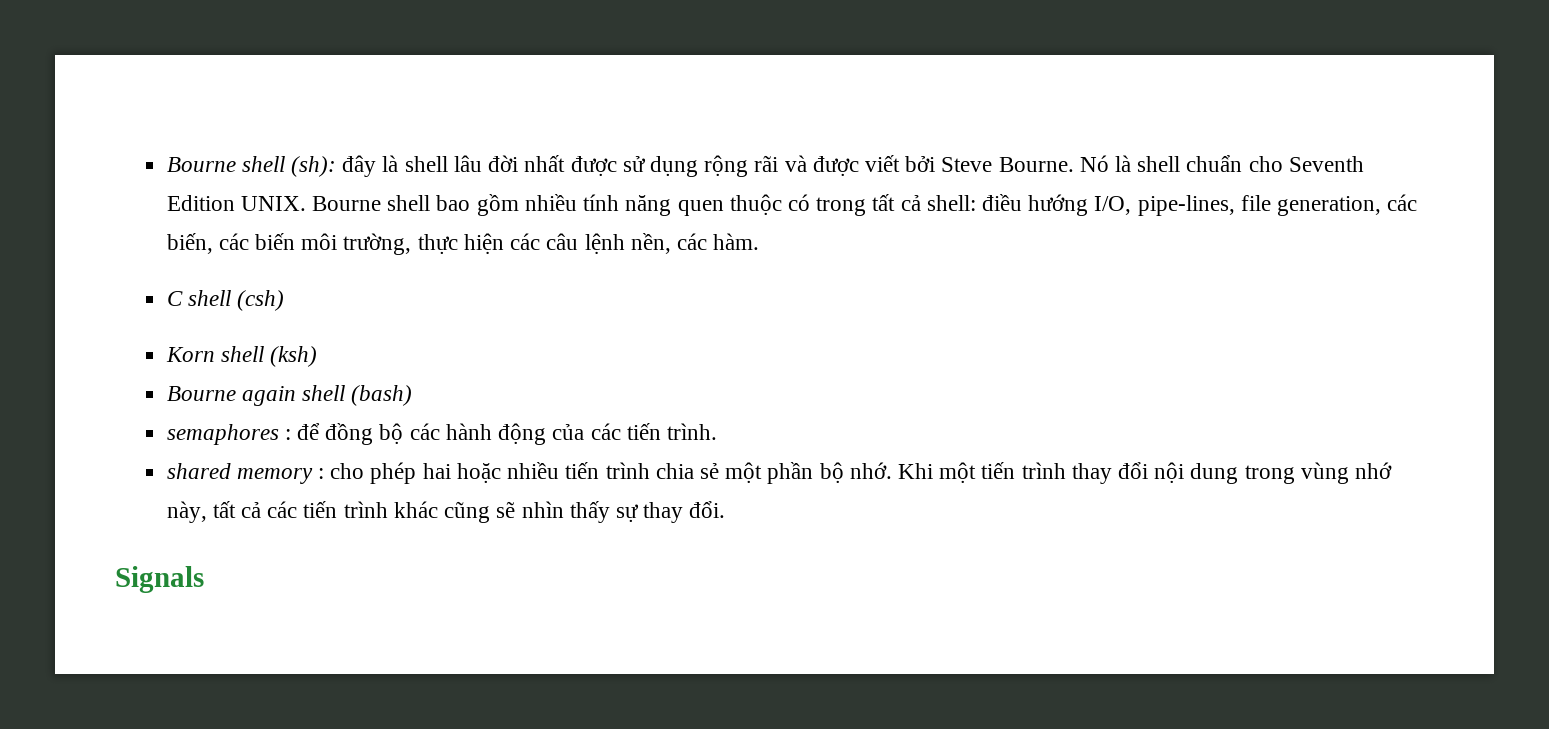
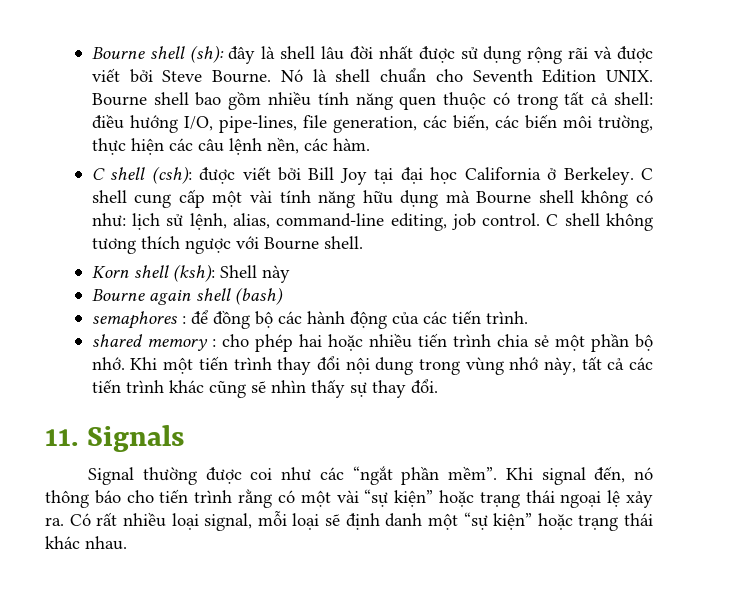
[237,290,285,311] (csh) -> [151,166,653,185] [91,189,654,208] [91,213,653,231] [91,236,363,254] (csh): được viết bởi Bill Joy tại đại học California ở Berkeley. C shell cung cấp một vài tính năng hữu dụng mà Bourne shell không có như: lịch sử lệnh, alias, command-line editing, job control. C shell không tương thích ngược với Bourne shell.
[270,346,318,367] (ksh) -> [172,264,290,283] (ksh): Shell này
(726, 509) none -> [45,429,78,446] 11.
(204, 579) none -> [88,466,653,485] [45,489,653,508] [45,511,653,531] [45,536,127,550] // Signal thường được coi như các “ngắt phần mềm”. Khi signal đến, nó thông báo cho tiến trình rằng có một vài “sự kiện” hoặc trạng thái ngoại lệ xảy ra. Có rất nhiều loại signal, mỗi loại sẽ định danh một “sự kiện” hoặc trạng thái khác nhau.

